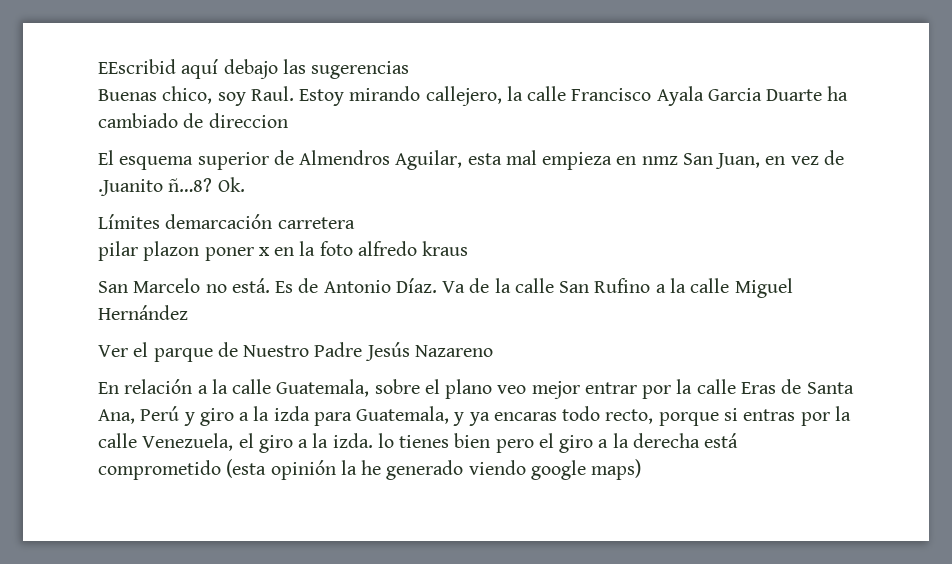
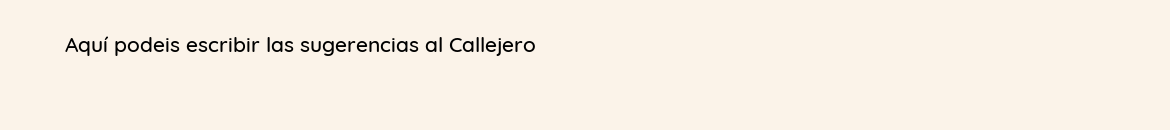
[98,59,278,79] EEscribid aquí debajo -> [65,36,260,56] Aquí podeis escribir
[98,86,849,106] [98,113,288,128] [98,150,844,170] [98,177,245,196] [98,214,355,229] [98,241,469,261] [98,278,793,298] [98,305,188,320] [98,342,493,362] [98,379,854,399] [98,406,851,426] [98,433,739,453] [98,459,642,480] // Buenas chico, soy Raul. Estoy mirando callejero, la calle Francisco Ayala Garcia Duarte ha cambiado de direccion // El esquema superior de Almendros Aguilar, esta mal empieza en nmz San Juan, en vez de .Juanito ñ…8? Ok. // Límites demarcación carretera // pilar plazon poner x en la foto alfredo kraus // San Marcelo no está. Es de Antonio Díaz. Va de la calle San Rufino a la calle Miguel Hernández // Ver el parque de Nuestro Padre Jesús Nazareno // En relación a la calle Guatemala, sobre el plano veo mejor entrar por la calle Eras de Santa Ana, Perú y giro a la izda para Guatemala, y ya encaras todo recto, porque si entras por la calle Venezuela, el giro a la izda. lo tienes bien pero el giro a la derecha está comprometido (esta opinión la he generado viendo google maps) -> [425,37,536,56] al Callejero

